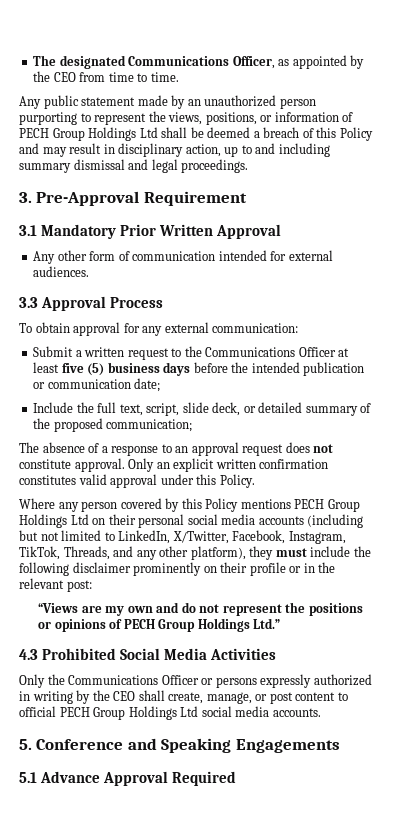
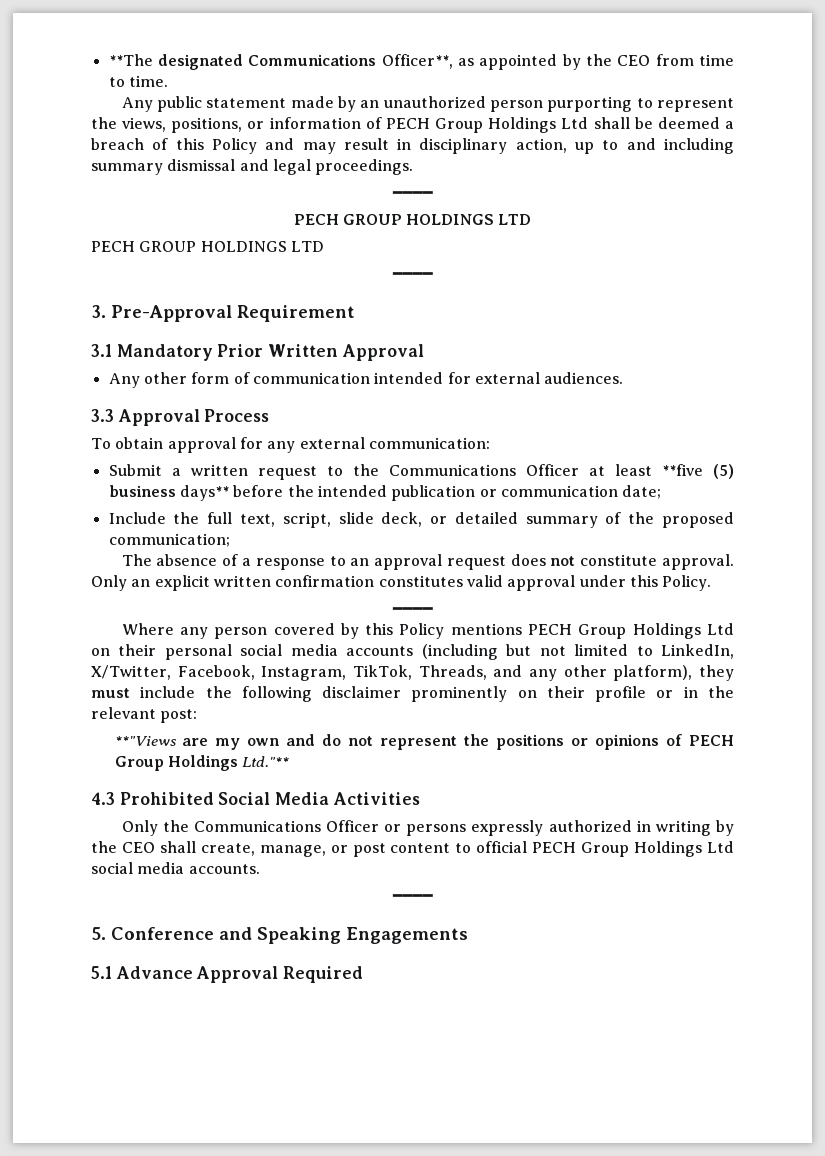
[33,55,57,66] The -> [108,54,153,66] **The
[232,56,275,69] Officer, -> [381,54,453,69] Officer**,
(249, 166) none -> [391,191,433,198] [293,214,532,225] [91,241,324,252] [391,272,433,279] // ━━━━ // PECH GROUP HOLDINGS LTD // PECH GROUP HOLDINGS LTD // ━━━━
[61,363,84,373] five -> [661,464,703,476] **five
[163,362,191,376] days -> [179,485,229,501] days**
(255, 481) none -> [391,607,433,614] // ━━━━
[38,603,79,613] “Views -> [114,736,177,746] **"Views
[253,618,281,629] Ltd.” -> [242,756,290,767] Ltd."**
(321, 712) none -> [391,894,433,901] // ━━━━

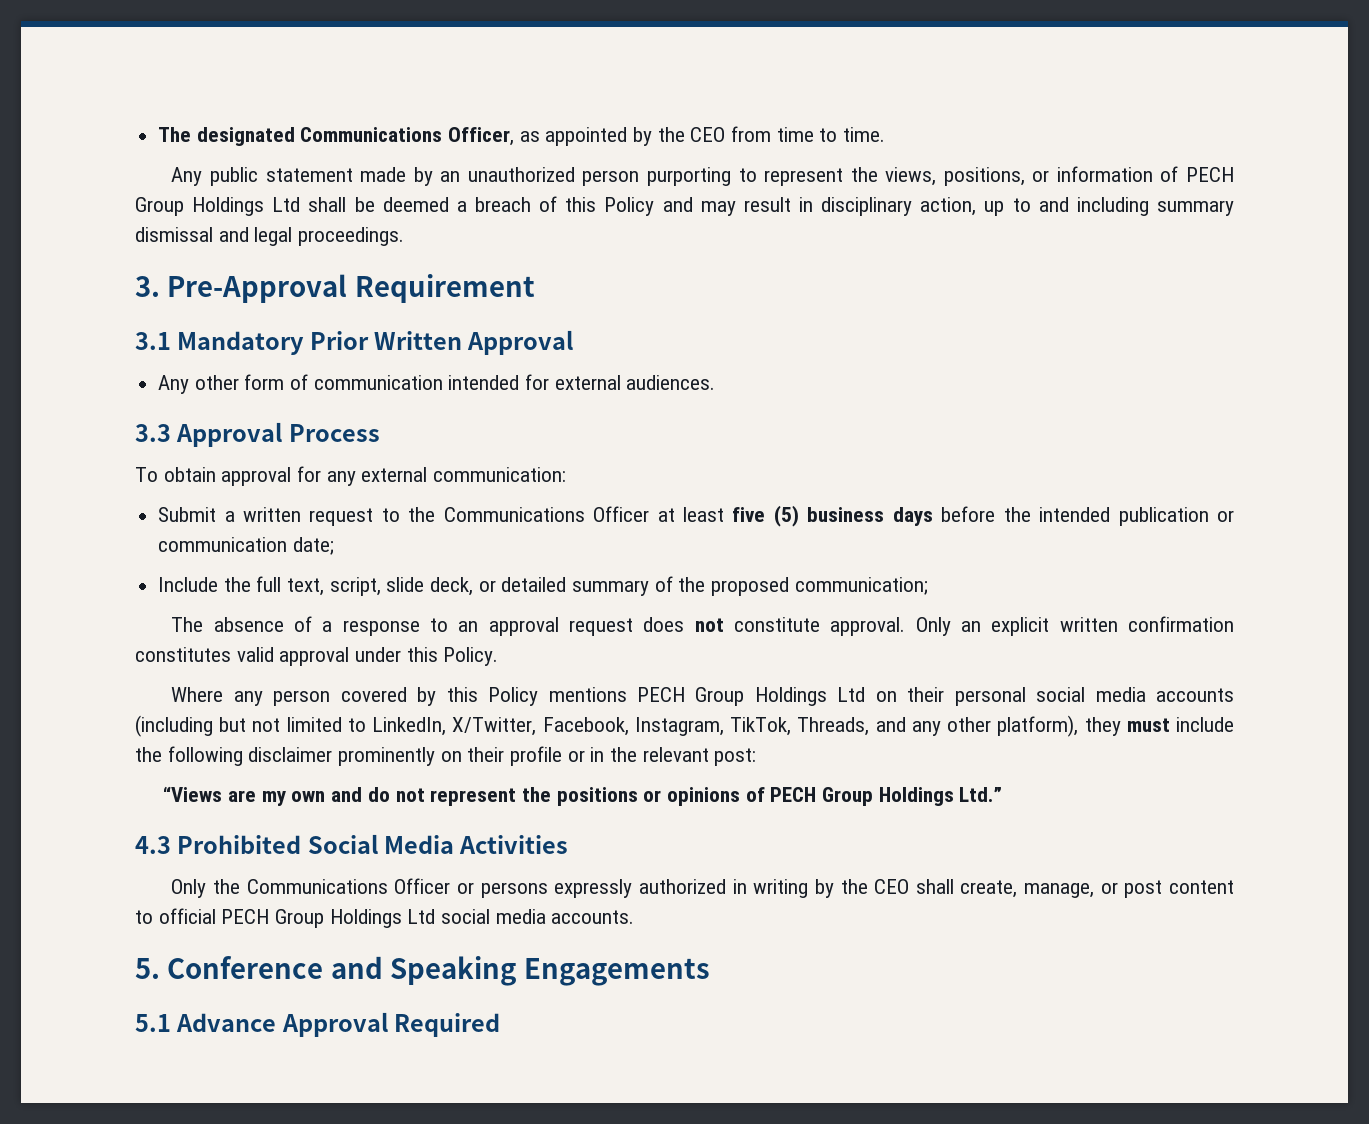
[108,54,153,66] **The -> [158,127,192,142] The
[381,54,453,69] Officer**, -> [448,127,515,146] Officer,
[391,191,433,198] [293,214,532,225] [91,241,324,252] [391,272,433,279] // ━━━━ // PECH GROUP HOLDINGS LTD // PECH GROUP HOLDINGS LTD // ━━━━ -> (405, 236) none
[661,464,703,476] **five -> [732,507,766,522] five
[179,485,229,501] days** -> [892,507,933,526] days
[391,607,433,614] // ━━━━ -> (499, 656) none
[114,736,177,746] **"Views -> [163,786,223,802] “Views
[242,756,290,767] Ltd."** -> [959,787,1003,802] Ltd.”
[391,894,433,901] // ━━━━ -> (635, 917) none

